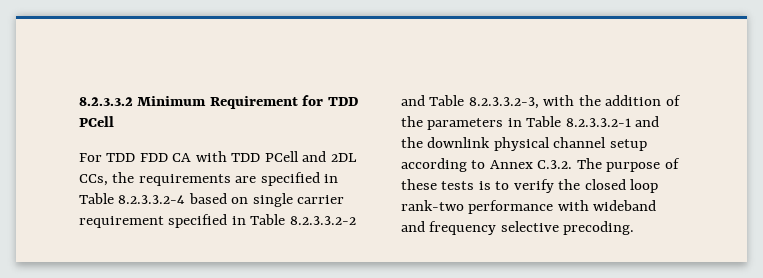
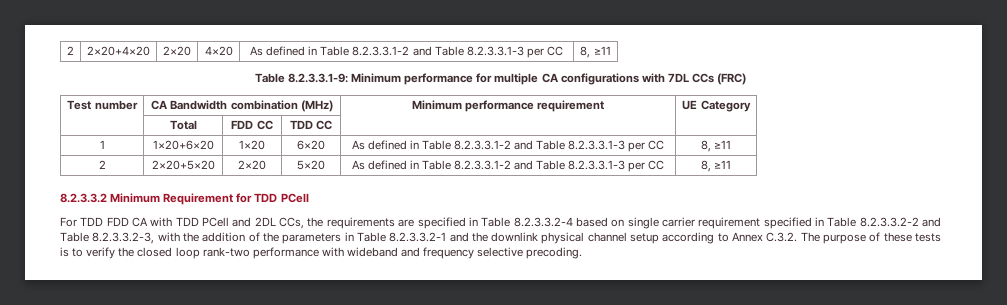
(79, 101) none -> [67,46,74,55] [87,46,150,56] [163,46,191,56] [204,46,233,56] [250,46,563,58] [580,46,611,58] [254,73,747,85] [67,100,138,110] [151,100,333,112] [411,100,605,112] [682,100,751,112] [169,120,197,130] [231,120,273,130] [289,120,333,130] [99,140,105,149] [152,140,214,150] [239,140,265,150] [297,140,325,150] [351,140,665,152] [700,140,732,152] [98,160,106,169] [151,160,215,170] [238,160,266,170] [297,160,325,170] [351,160,665,172] [700,160,732,172] 2 | 2×20+4×20 | 2×20 | 4×20 | As defined in Table 8.2.3.3.1-2 and Table 8.2.3.3.1-3 per CC | 8, ≥11 // Table 8.2.3.3.1-9: Minimum performance for multiple CA configurations with 7DL CCs (FRC) // Test number | CA Bandwidth combination (MHz) | Minimum performance requirement | UE Category // | Total | FDD CC | TDD CC | | // 1 | 1×20+6×20 | 1×20 | 6×20 | As defined in Table 8.2.3.3.1-2 and Table 8.2.3.3.1-3 per CC | 8, ≥11 // 2 | 2×20+5×20 | 2×20 | 5×20 | As defined in Table 8.2.3.3.1-2 and Table 8.2.3.3.1-3 per CC | 8, ≥11 //

